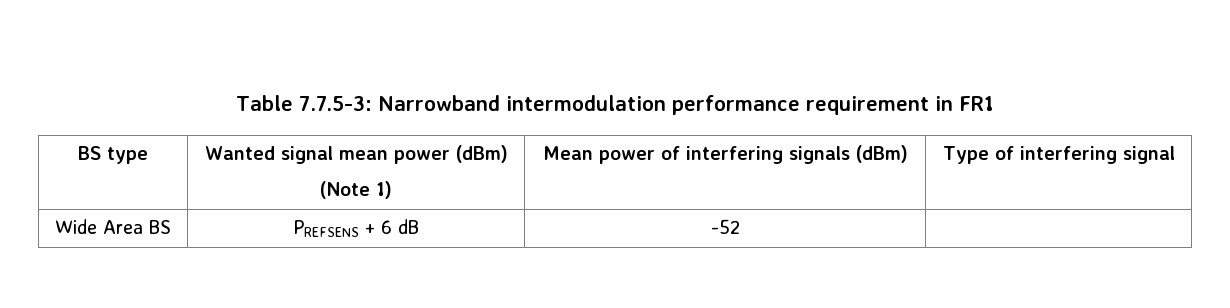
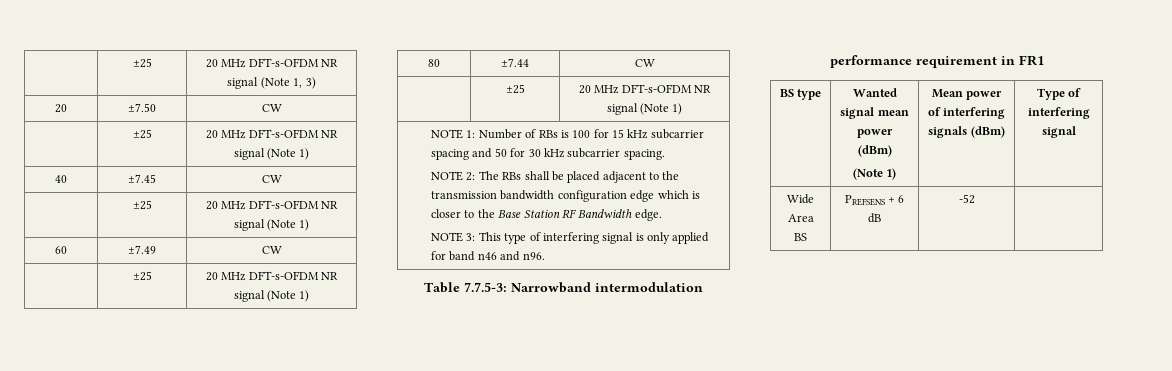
(235, 103) none -> [132,58,152,68] [205,58,339,68] [227,77,316,89] [55,104,67,113] [128,103,156,112] [261,104,282,112] [132,129,152,139] [205,129,339,139] [233,148,310,160] [55,175,67,183] [128,174,156,183] [261,175,282,183] [132,200,152,210] [205,200,339,210] [233,219,310,231] [55,246,67,254] [128,245,156,254] [261,246,282,254] [132,271,152,281] [205,271,339,281] [233,290,310,302] [428,59,440,67] [501,58,529,67] [634,59,655,67] [505,84,525,94] [578,84,712,94] [606,103,683,115] [431,129,704,139] [431,148,665,160] [431,171,680,183] [431,190,700,202] [431,209,662,221] [431,232,710,244] [431,251,545,261] | ±25 | 20 MHz DFT-s-OFDM NR signal (Note 1, 3) // 20 | ±7.50 | CW // | ±25 | 20 MHz DFT-s-OFDM NR signal (Note 1) // 40 | ±7.45 | CW // | ±25 | 20 MHz DFT-s-OFDM NR signal (Note 1) // 60 | ±7.49 | CW // | ±25 | 20 MHz DFT-s-OFDM NR signal (Note 1) // 80 | ±7.44 | CW // | ±25 | 20 MHz DFT-s-OFDM NR signal (Note 1) // NOTE 1: Number of RBs is 100 for 15 kHz subcarrier spacing and 50 for 30 kHz subcarrier spacing. // NOTE 2: The RBs shall be placed adjacent to the transmission bandwidth configuration edge which is closer to the Base Station RF Bandwidth edge. // NOTE 3: This type of interfering signal is only applied for band n46 and n96. //

